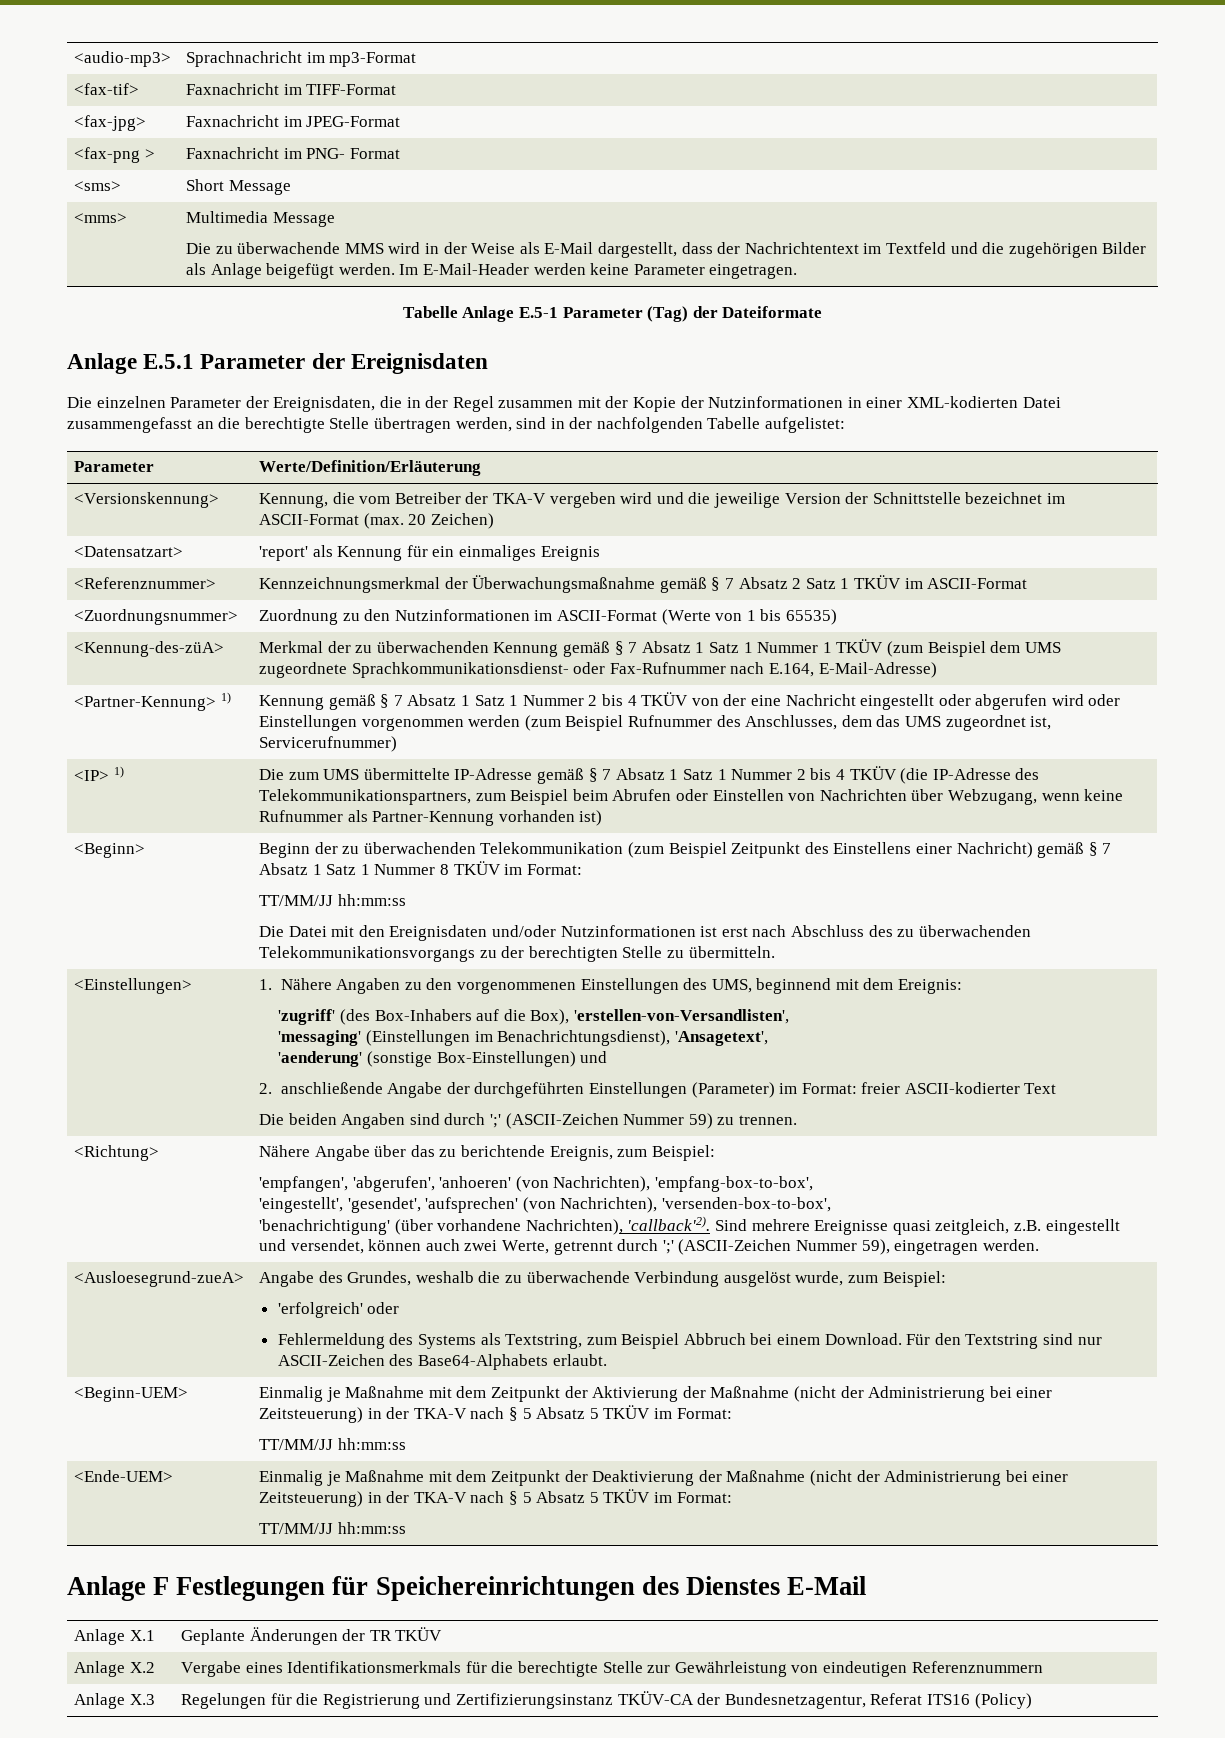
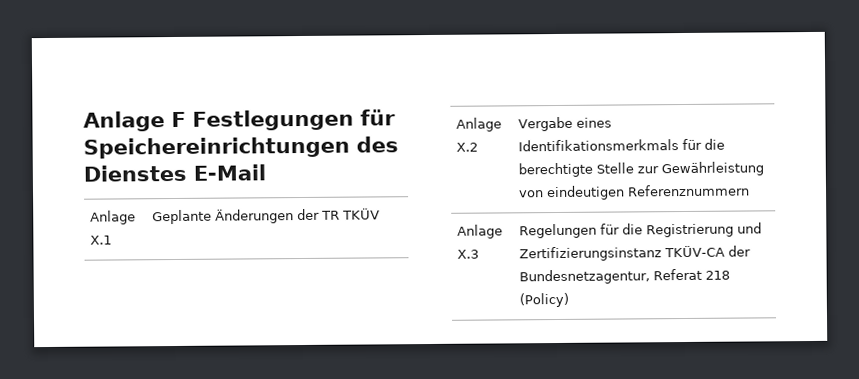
[74,51,172,67] [186,51,417,67] [74,83,140,95] [186,83,397,95] [74,115,147,131] [186,115,401,127] [74,147,155,163] [186,147,400,159] [74,181,122,191] [186,179,291,195] [74,213,128,223] [186,211,335,227] [186,242,1147,258] [186,263,798,279] [402,306,823,322] [67,353,488,374] [67,396,1061,412] [67,417,846,433] [74,461,155,472] [259,460,482,476] [74,492,220,508] [259,492,1065,508] [259,513,494,529] [74,546,184,557] [259,545,600,561] [74,577,217,589] [259,575,1028,593] [74,609,239,625] [259,609,837,625] [74,641,225,657] [259,639,1061,657] [259,662,937,678] [74,692,231,711] [259,692,1121,710] [259,715,1052,731] [259,736,398,752] [74,766,124,781] [259,766,1040,784] [259,789,1124,805] [259,810,603,826] [74,843,146,858] [259,842,1112,858] [259,861,582,875] [259,894,406,906] [259,925,1031,941] [259,946,775,962] [74,978,193,994] [259,978,963,994] [278,1009,789,1025] [278,1030,768,1046] [278,1051,608,1067] [259,1082,1057,1098] [259,1113,797,1129] [74,1145,160,1161] [259,1145,715,1161] [259,1176,814,1192] [259,1197,832,1213] [259,1216,1120,1235] [259,1239,1039,1255] [74,1271,245,1287] [259,1271,946,1287] [277,1302,400,1318] [277,1333,1102,1349] [277,1354,607,1370] [74,1387,189,1402] [259,1386,1053,1402] [259,1405,732,1423] [259,1438,406,1450] [74,1470,174,1482] [259,1470,1069,1486] [259,1489,732,1507] [259,1522,406,1534] <audio-mp3> | Sprachnachricht im mp3-Format // <fax-tif> | Faxnachricht im TIFF-Format // <fax-jpg> | Faxnachricht im JPEG-Format // <fax-png > | Faxnachricht im PNG- Format // <sms> | Short Message // <mms> | Multimedia Message // Die zu überwachende MMS wird in der Weise als E-Mail dargestellt, dass der Nachrichtentext im Textfeld und die zugehörigen Bilder als Anlage beigefügt werden. Im E-Mail-Header werden keine Parameter eingetragen. // Tabelle Anlage E.5-1 Parameter (Tag) der Dateiformate // Anlage E.5.1 Parameter der Ereignisdaten // Die einzelnen Parameter der Ereignisdaten, die in der Regel zusammen mit der Kopie der Nutzinformationen in einer XML-kodierten Datei zusammengefasst an die berechtigte Stelle übertragen werden, sind in der nachfolgenden Tabelle aufgelistet: // Parameter | Werte/Definition/Erläuterung // <Versionskennung> | Kennung, die vom Betreiber der TKA-V vergeben wird und die jeweilige Version der Schnittstelle bezeichnet im ASCII-Format (max. 20 Zeichen) // <Datensatzart> | 'report' als Kennung für ein einmaliges Ereignis // <Referenznummer> | Kennzeichnungsmerkmal der Überwachungsmaßnahme gemäß § 7 Absatz 2 Satz 1 TKÜV im ASCII-Format // <Zuordnungsnummer> | Zuordnung zu den Nutzinformationen im ASCII-Format (Werte von 1 bis 65535) // <Kennung-des-züA> | Merkmal der zu überwachenden Kennung gemäß § 7 Absatz 1 Satz 1 Nummer 1 TKÜV (zum Beispiel dem UMS zugeordnete Sprachkommunikationsdienst- oder Fax-Rufnummer nach E.164, E-Mail-Adresse) // <Partner-Kennung> 1) | Kennung gemäß § 7 Absatz 1 Satz 1 Nummer 2 bis 4 TKÜV von der eine Nachricht eingestellt oder abgerufen wird oder Einstellungen vorgenommen werden (zum Beispiel Rufnummer des Anschlusses, dem das UMS zugeordnet ist, Servicerufnummer) // <IP> 1) | Die zum UMS übermittelte IP-Adresse gemäß § 7 Absatz 1 Satz 1 Nummer 2 bis 4 TKÜV (die IP-Adresse des Telekommunikationspartners, zum Beispiel beim Abrufen oder Einstellen von Nachrichten über Webzugang, wenn keine Rufnummer als Partner-Kennung vorhanden ist) // <Beginn> | Beginn der zu überwachenden Telekommunikation (zum Beispiel Zeitpunkt des Einstellens einer Nachricht) gemäß § 7 Absatz 1 Satz 1 Nummer 8 TKÜV im Format: // TT/MM/JJ hh:mm:ss // Die Datei mit den Ereignisdaten und/oder Nutzinformationen ist erst nach Abschluss des zu überwachenden Telekommunikationsvorgangs zu der berechtigten Stelle zu übermitteln. // <Einstellungen> | 1. Nähere Angaben zu den vorgenommenen Einstellungen des UMS, beginnend mit dem Ereignis: // 'zugriff' (des Box-Inhabers auf die Box), 'erstellen-von-Versandlisten', // 'messaging' (Einstellungen im Benachrichtungsdienst), 'Ansagetext', // 'aenderung' (sonstige Box-Einstellungen) und // 2. anschließende Angabe der durchgeführten Einstellungen (Parameter) im Format: freier ASCII-kodierter Text // Die beiden Angaben sind durch ';' (ASCII-Zeichen Nummer 59) zu trennen. // <Richtung> | Nähere Angabe über das zu berichtende Ereignis, zum Beispiel: // 'empfangen', 'abgerufen', 'anhoeren' (von Nachrichten), 'empfang-box-to-box', // 'eingestellt', 'gesendet', 'aufsprechen' (von Nachrichten), 'versenden-box-to-box', // 'benachrichtigung' (über vorhandene Nachrichten), 'callback'2). Sind mehrere Ereignisse quasi zeitgleich, z.B. eingestellt und versendet, können auch zwei Werte, getrennt durch ';' (ASCII-Zeichen Nummer 59), eingetragen werden. // <Ausloesegrund-zueA> | Angabe des Grundes, weshalb die zu überwachende Verbindung ausgelöst wurde, zum Beispiel: // 'erfolgreich' oder // Fehlermeldung des Systems als Textstring, zum Beispiel Abbruch bei einem Download. Für den Textstring sind nur ASCII-Zeichen des Base64-Alphabets erlaubt. // <Beginn-UEM> | Einmalig je Maßnahme mit dem Zeitpunkt der Aktivierung der Maßnahme (nicht der Administrierung bei einer Zeitsteuerung) in der TKA-V nach § 5 Absatz 5 TKÜV im Format: // TT/MM/JJ hh:mm:ss // <Ende-UEM> | Einmalig je Maßnahme mit dem Zeitpunkt der Deaktivierung der Maßnahme (nicht der Administrierung bei einer Zeitsteuerung) in der TKA-V nach § 5 Absatz 5 TKÜV im Format: // TT/MM/JJ hh:mm:ss // -> (83, 121) none
[926,1694,970,1705] ITS16 -> [705,270,731,280] 218

